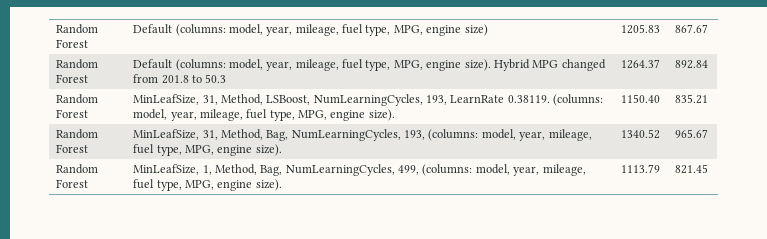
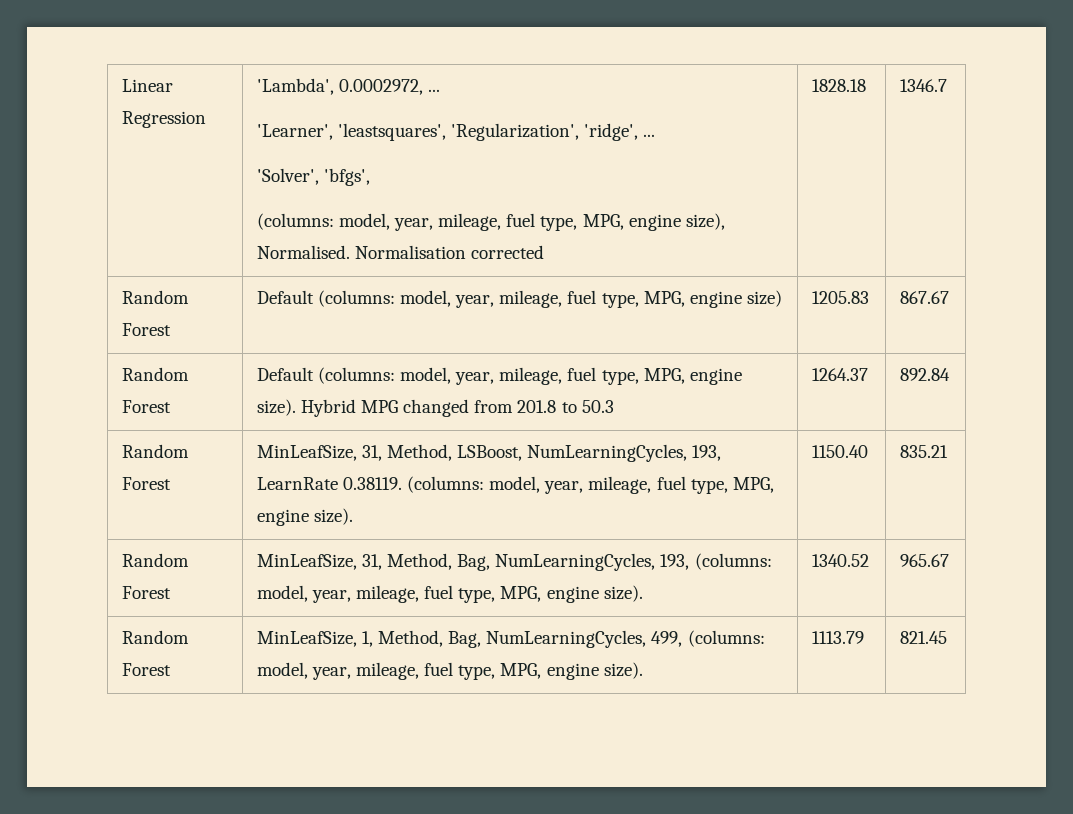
(56, 29) none -> [121,79,173,92] [121,111,206,128] [256,78,441,95] [256,123,656,141] [256,168,370,186] [256,213,725,231] [256,245,545,259] [811,79,866,92] [899,79,947,92] Linear Regression | 'Lambda', 0.0002972, ... // 'Learner', 'leastsquares', 'Regularization', 'ridge', ... // 'Solver', 'bfgs', // (columns: model, year, mileage, fuel type, MPG, engine size), Normalised. Normalisation corrected | 1828.18 | 1346.7 //

